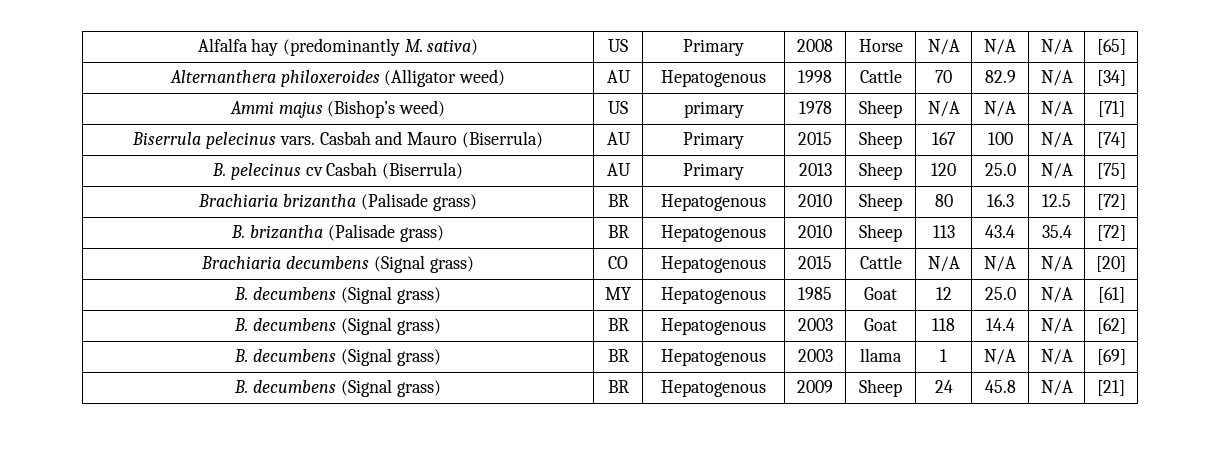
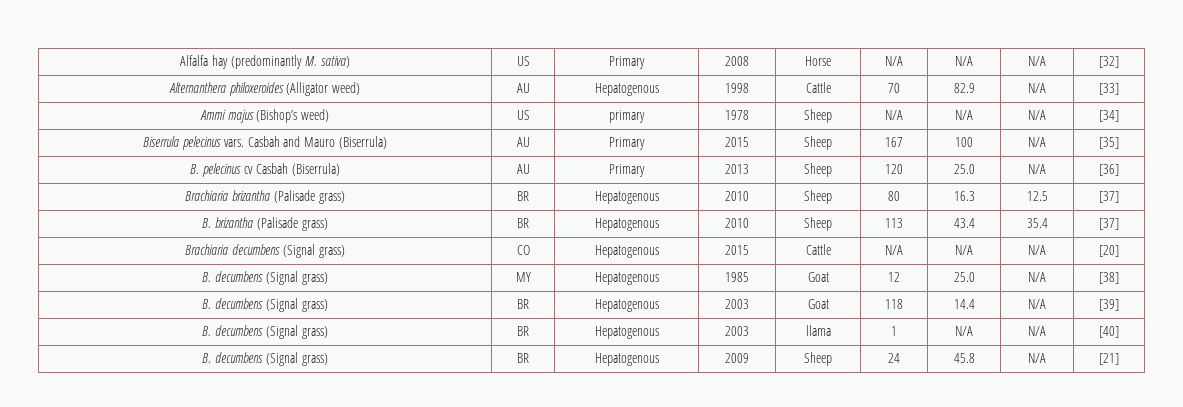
[1096,39,1126,55] [65] -> [1099,56,1119,68] [32]
[1096,70,1126,86] [34] -> [1099,83,1119,95] [33]
[1097,101,1125,117] [71] -> [1099,110,1119,122] [34]
[1096,132,1126,148] [74] -> [1099,137,1119,149] [35]
[1096,163,1126,179] [75] -> [1099,164,1119,176] [36]
[1096,194,1126,210] [72] -> [1099,191,1119,203] [37]
[1096,225,1126,241] [72] -> [1099,218,1119,230] [37]
[1097,287,1125,303] [61] -> [1099,272,1119,284] [38]
[1096,318,1126,334] [62] -> [1099,299,1119,311] [39]
[1096,349,1126,365] [69] -> [1099,326,1119,338] [40]

